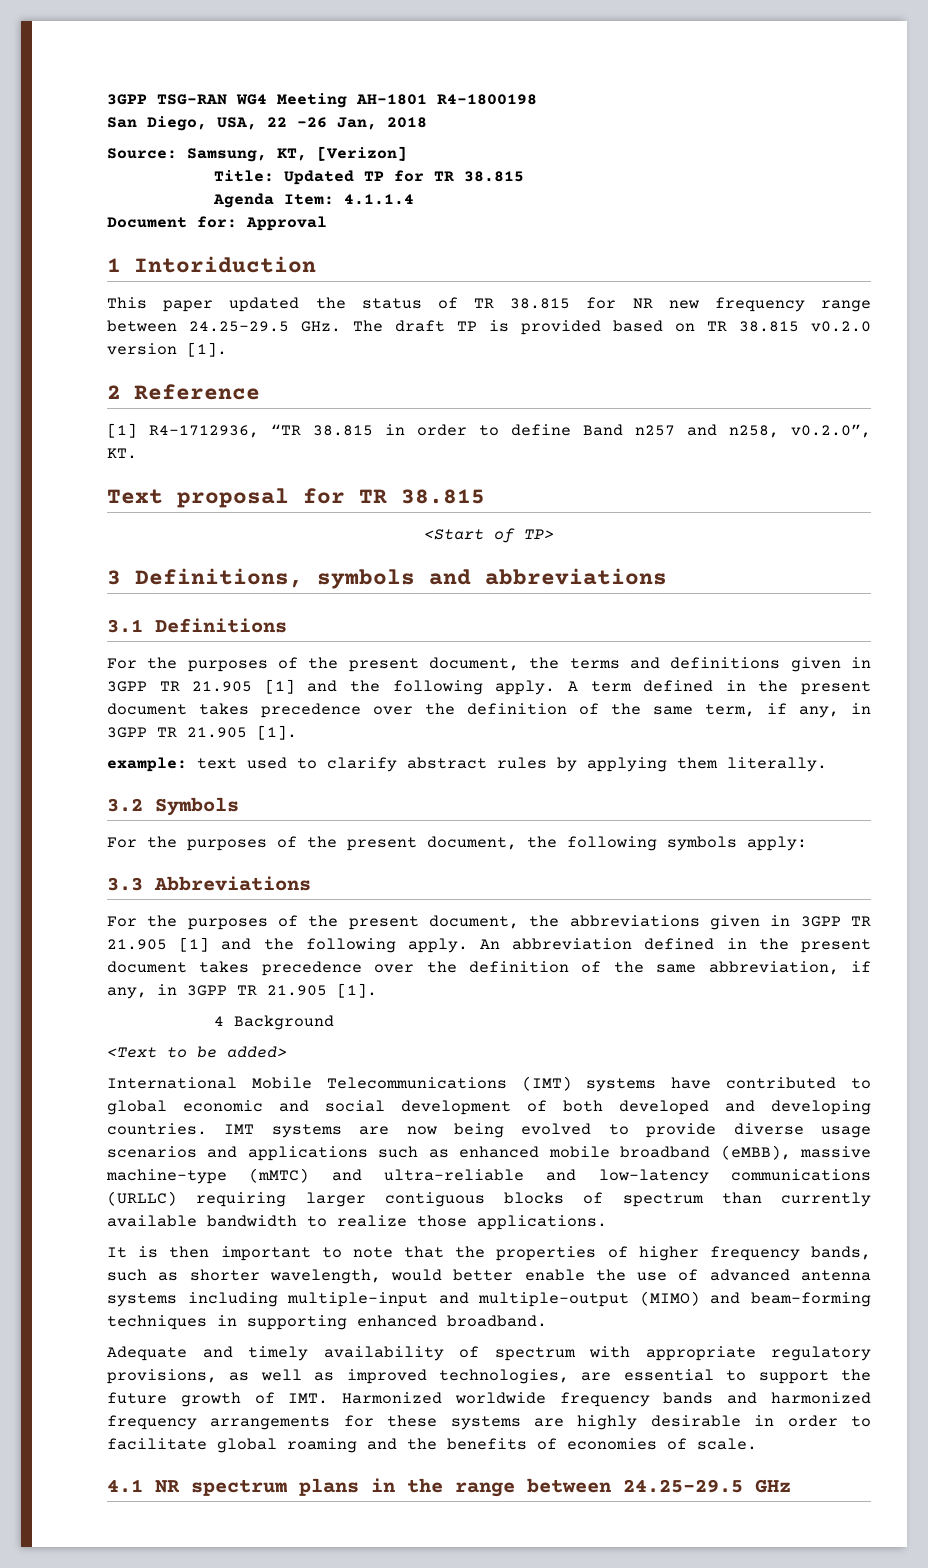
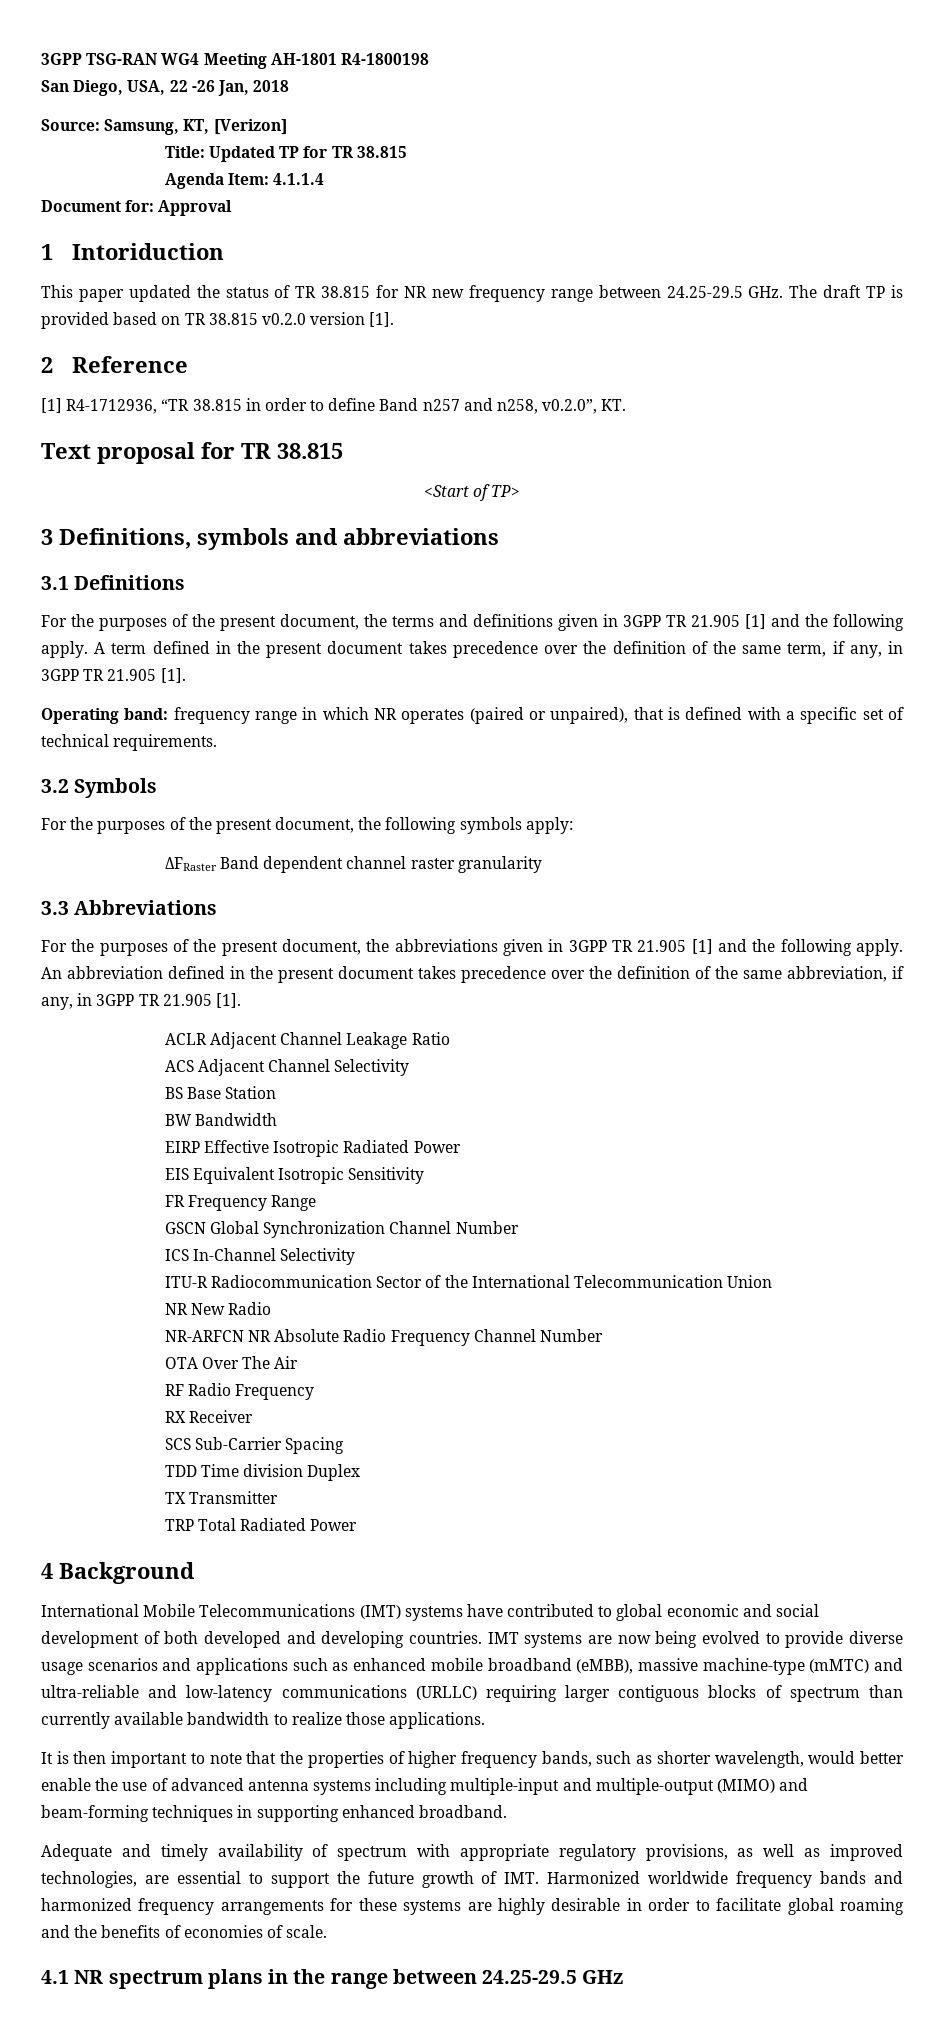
[107,757,827,772] example: text used to clarify abstract rules by applying them literally. -> [41,707,905,724] [41,734,218,751] Operating band: frequency range in which NR operates (paired or unpaired), that is defined with a specific set of technical requirements.
(807, 843) none -> [164,856,542,873] // ΔFRaster Band dependent channel raster granularity
[214,1015,335,1030] [107,1046,287,1058] 4 Background // <Text to be added> -> [164,1032,450,1049] [164,1059,410,1076] [164,1086,277,1099] [164,1113,277,1126] [164,1140,461,1157] [164,1167,425,1184] [164,1195,317,1211] [164,1221,519,1238] [164,1248,356,1265] [164,1275,773,1288] [164,1302,272,1315] [164,1329,603,1346] [164,1356,299,1369] [164,1383,315,1400] [164,1410,253,1423] [164,1437,345,1454] [164,1464,361,1481] [164,1491,278,1504] [164,1518,358,1531] [41,1562,194,1584] ACLR Adjacent Channel Leakage Ratio // ACS Adjacent Channel Selectivity // BS Base Station // BW Bandwidth // EIRP Effective Isotropic Radiated Power // EIS Equivalent Isotropic Sensitivity // FR Frequency Range // GSCN Global Synchronization Channel Number // ICS In-Channel Selectivity // ITU-R Radiocommunication Sector of the International Telecommunication Union // NR New Radio // NR-ARFCN NR Absolute Radio Frequency Channel Number // OTA Over The Air // RF Radio Frequency // RX Receiver // SCS Sub-Carrier Spacing // TDD Time division Duplex // TX Transmitter // TRP Total Radiated Power // 4 Background

